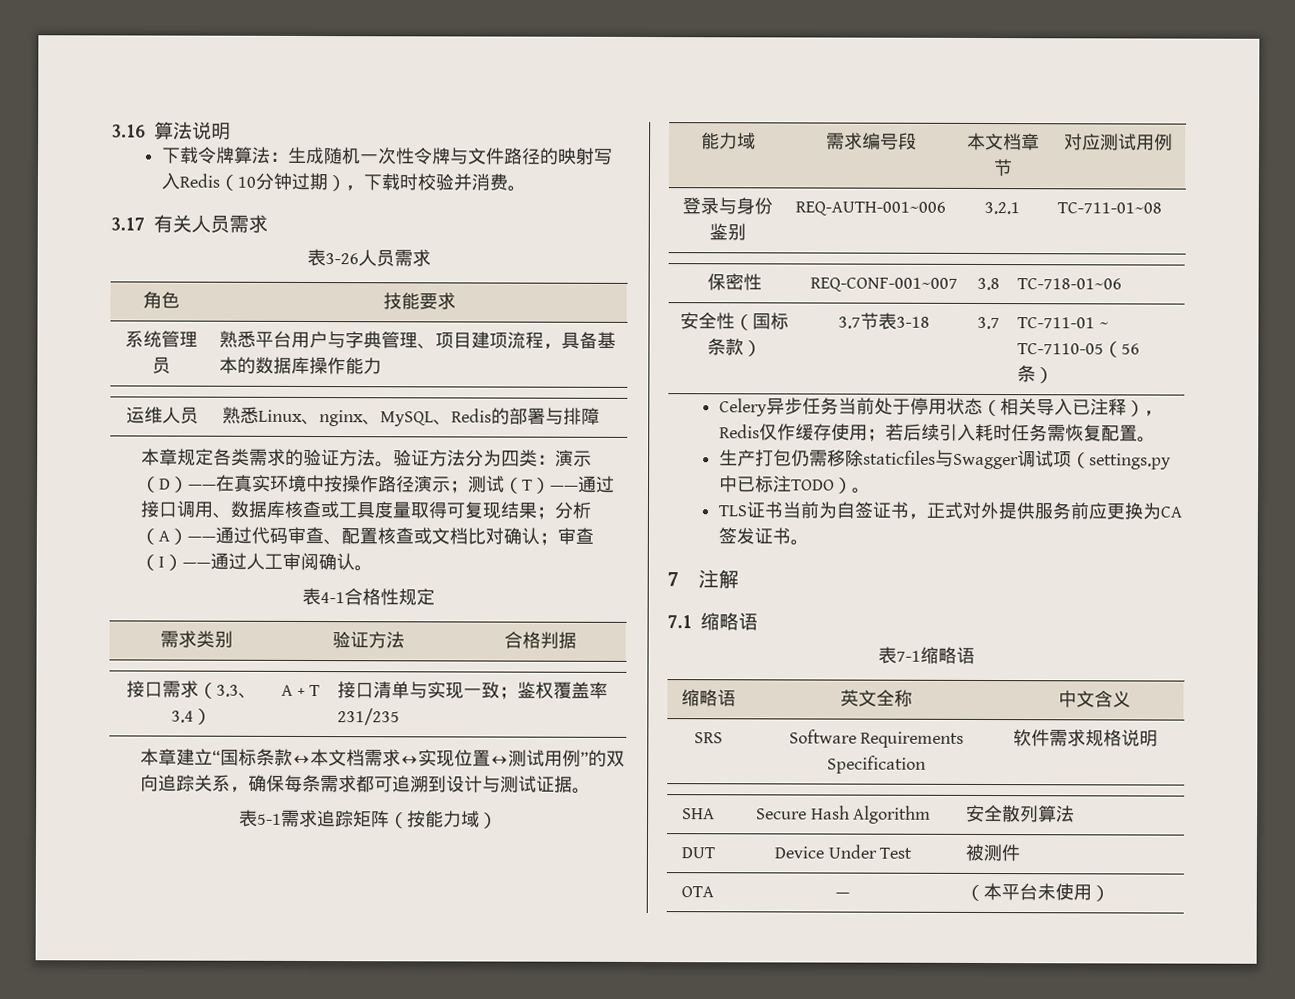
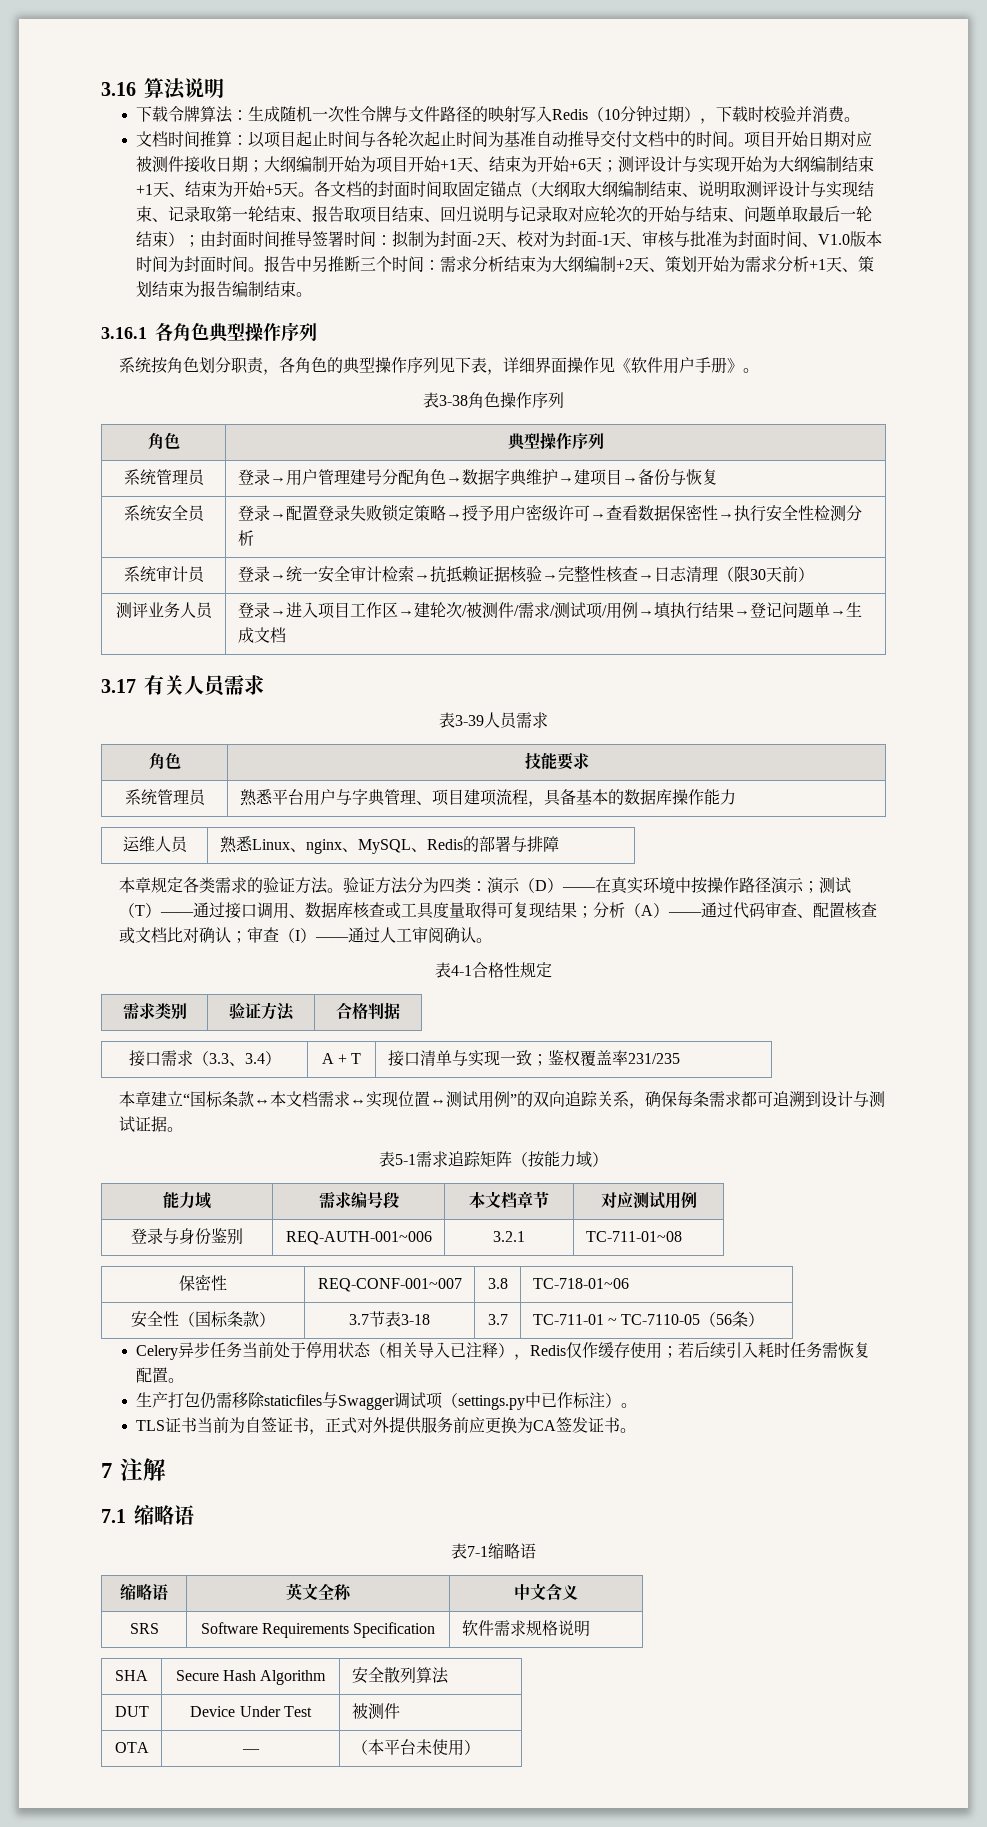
(526, 188) none -> [136,130,873,148] [136,156,875,173] [136,181,875,198] [136,205,873,223] [136,230,883,248] [136,255,875,273] [136,280,313,298] [101,322,317,343] [118,357,759,375] [423,392,564,408] [147,432,180,449] [507,432,604,451] [123,469,205,486] [237,469,718,486] [123,505,205,522] [237,504,862,522] [237,530,254,546] [123,565,205,583] [237,565,814,583] [115,602,213,619] [237,602,862,619] [237,627,286,643] // 文档时间推算：以项目起止时间与各轮次起止时间为基准自动推导交付文档中的时间。项目开始日期对应被测件接收日期；大纲编制开始为项目开始+1天、结束为开始+6天；测评设计与实现开始为大纲编制结束+1天、结束为开始+5天。各文档的封面时间取固定锚点（大纲取大纲编制结束、说明取测评设计与实现结束、记录取第一轮结束、报告取项目结束、回归说明与记录取对应轮次的开始与结束、问题单取最后一轮结束）；由封面时间推导签署时间：拟制为封面-2天、校对为封面-1天、审核与批准为封面时间、V1.0版本时间为封面时间。报告中另推断三个时间：需求分析结束为大纲编制+2天、策划开始为需求分析+1天、策划结束为报告编制结束。 // 3.16.1各角色典型操作序列 // 系统按角色划分职责，各角色的典型操作序列见下表，详细界面操作见《软件用户手册》。 // 表3-38角色操作序列 // 角色 | 典型操作序列 // 系统管理员 | 登录→用户管理建号分配角色→数据字典维护→建项目→备份与恢复 // 系统安全员 | 登录→配置登录失败锁定策略→授予用户密级许可→查看数据保密性→执行安全性检测分析 // 系统审计员 | 登录→统一安全审计检索→抗抵赖证据核验→完整性核查→日志清理（限30天前） // 测评业务人员 | 登录→进入项目工作区→建轮次/被测件/需求/测试项/用例→填执行结果→登记问题单→生成文档
[325,253,359,265] 3-26 -> [455,715,484,726] 3-39
[754,475,835,493] 标注TODO -> [557,1392,606,1409] 作标注

